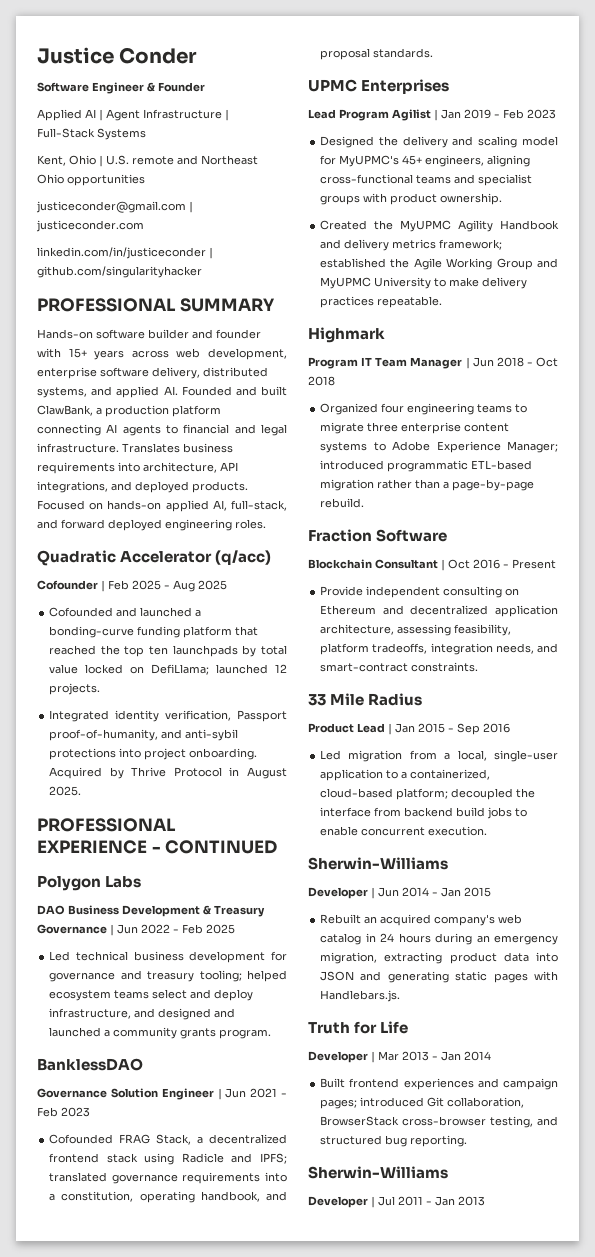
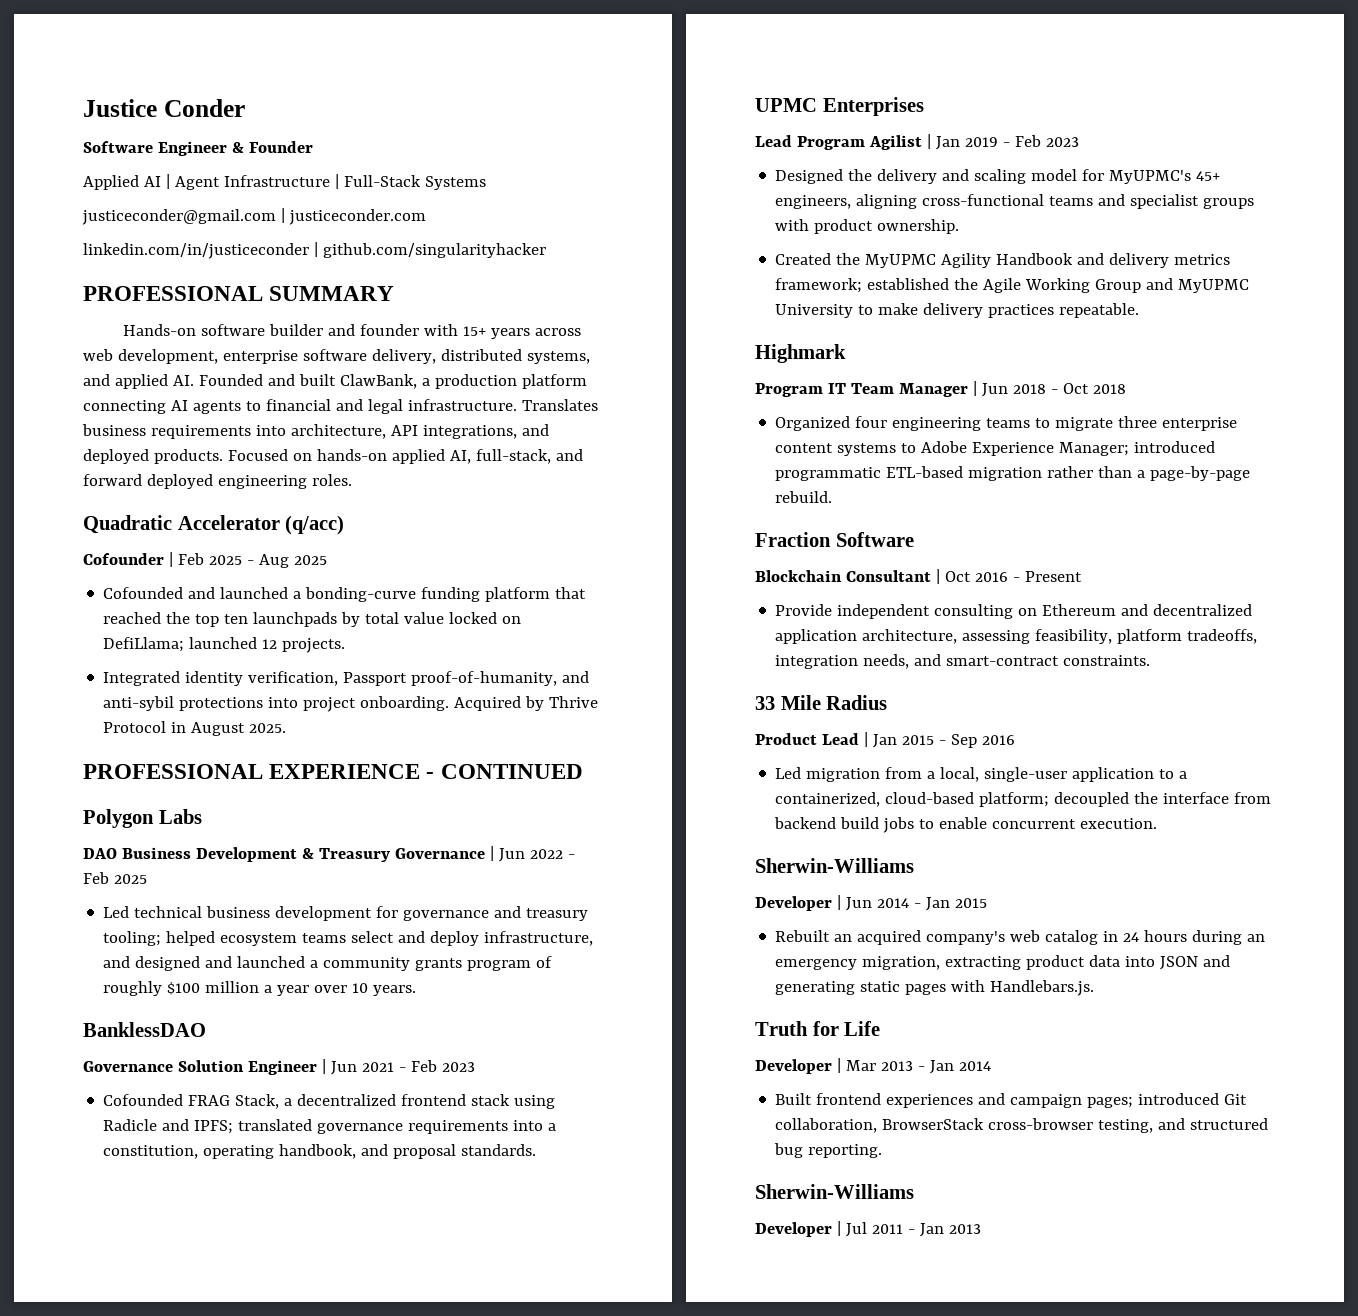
[37,155,258,167] [37,174,145,186] // Kent, Ohio | U.S. remote and Northeast Ohio opportunities -> (486, 183) none
[219,1029,272,1039] program. -> [467,956,553,971] [103,981,417,996] program of roughly $100 million a year over 10 years.

